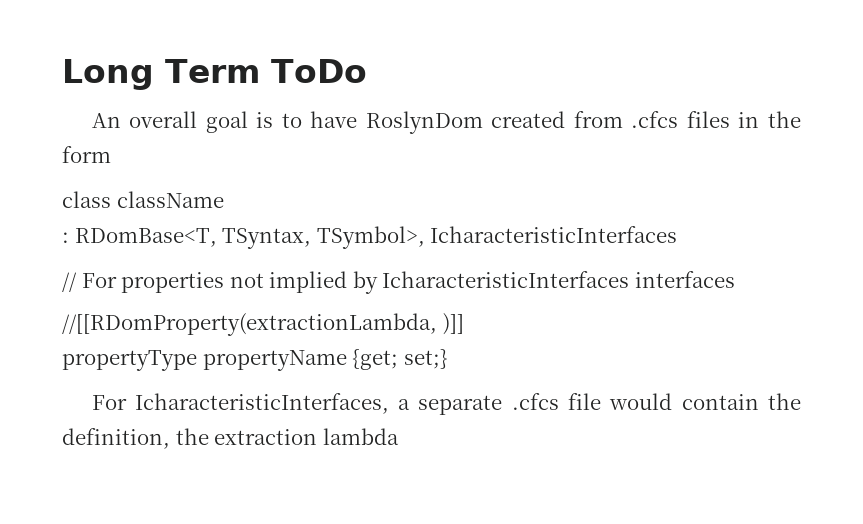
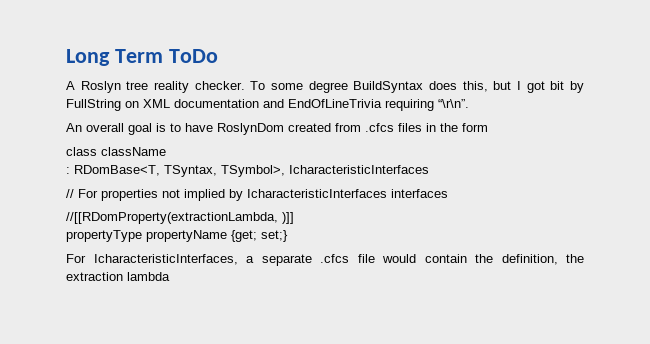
(367, 71) none -> [66,81,585,93] [66,99,469,111] // A Roslyn tree reality checker. To some degree BuildSyntax does this, but I got bit by FullString on XML documentation and EndOfLineTrivia requiring “\r\n”.

